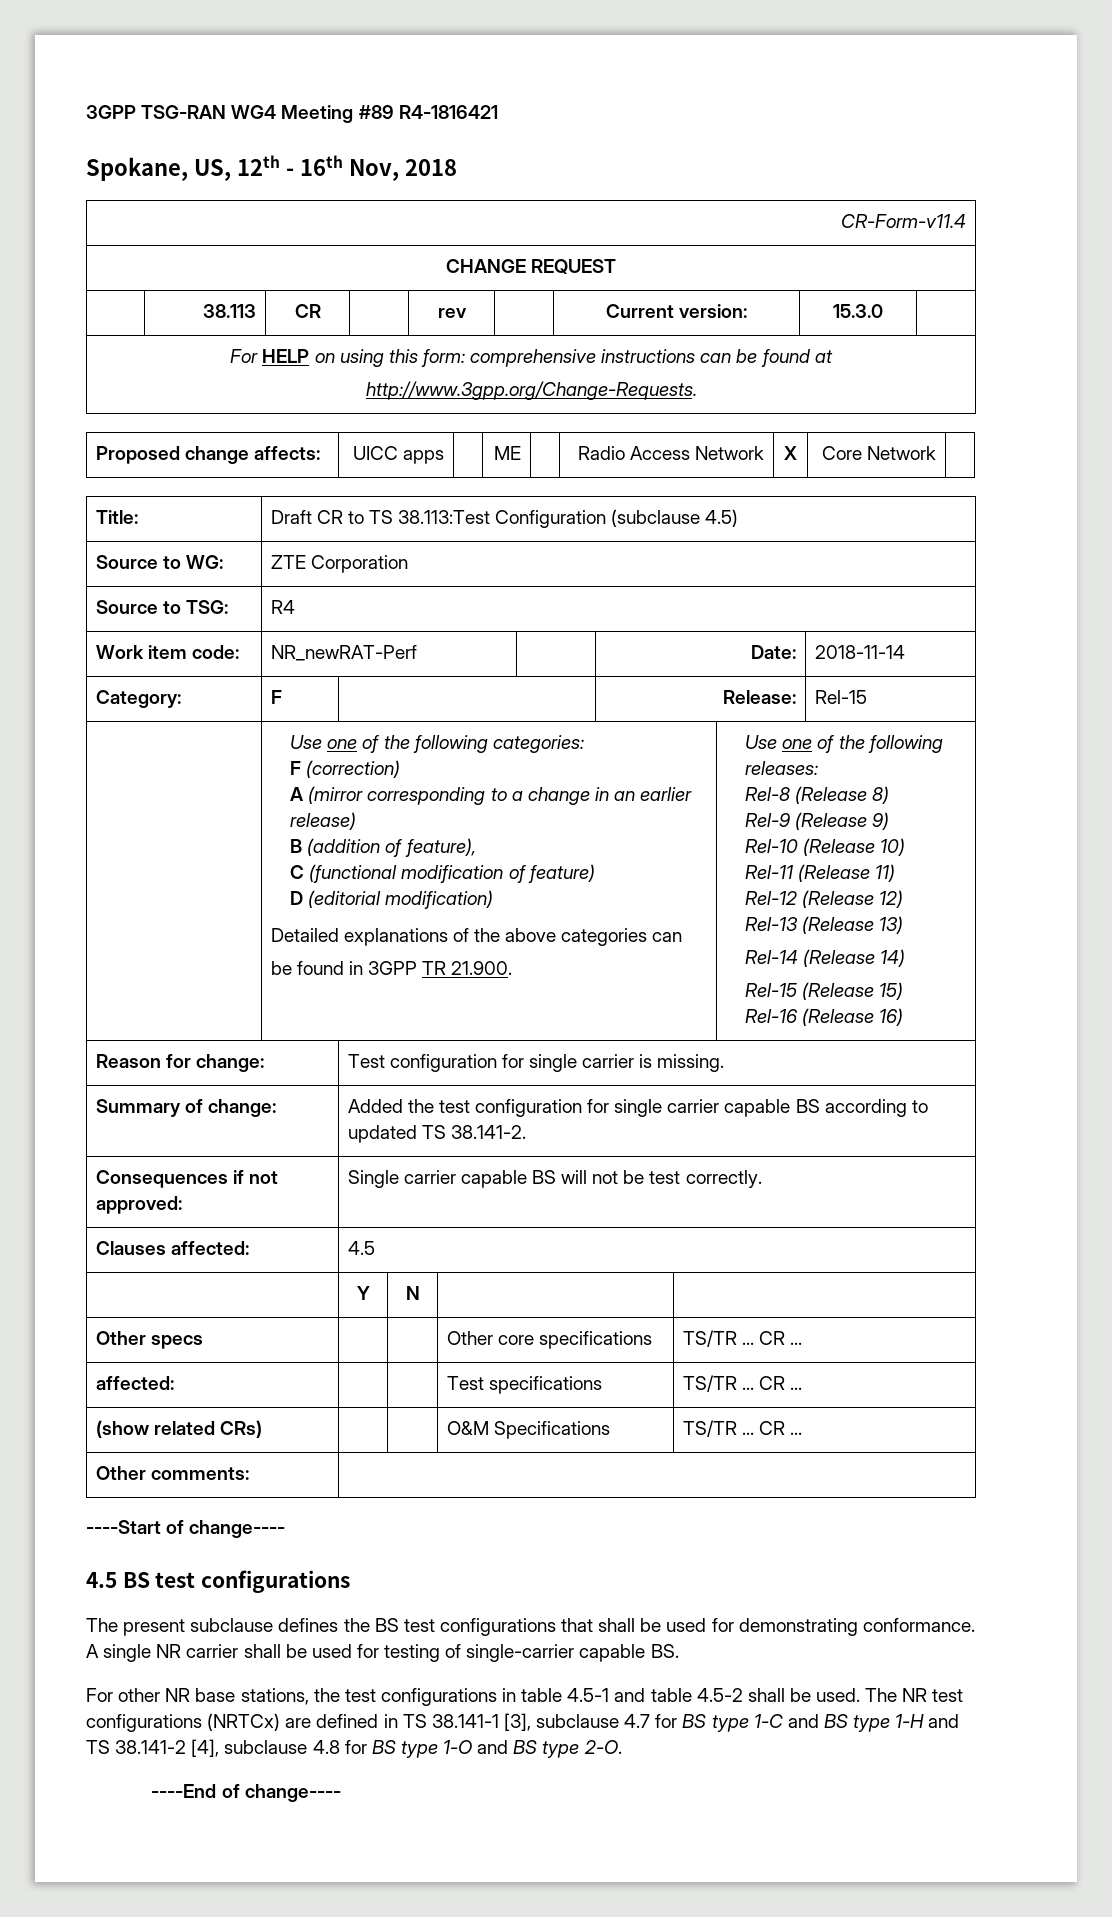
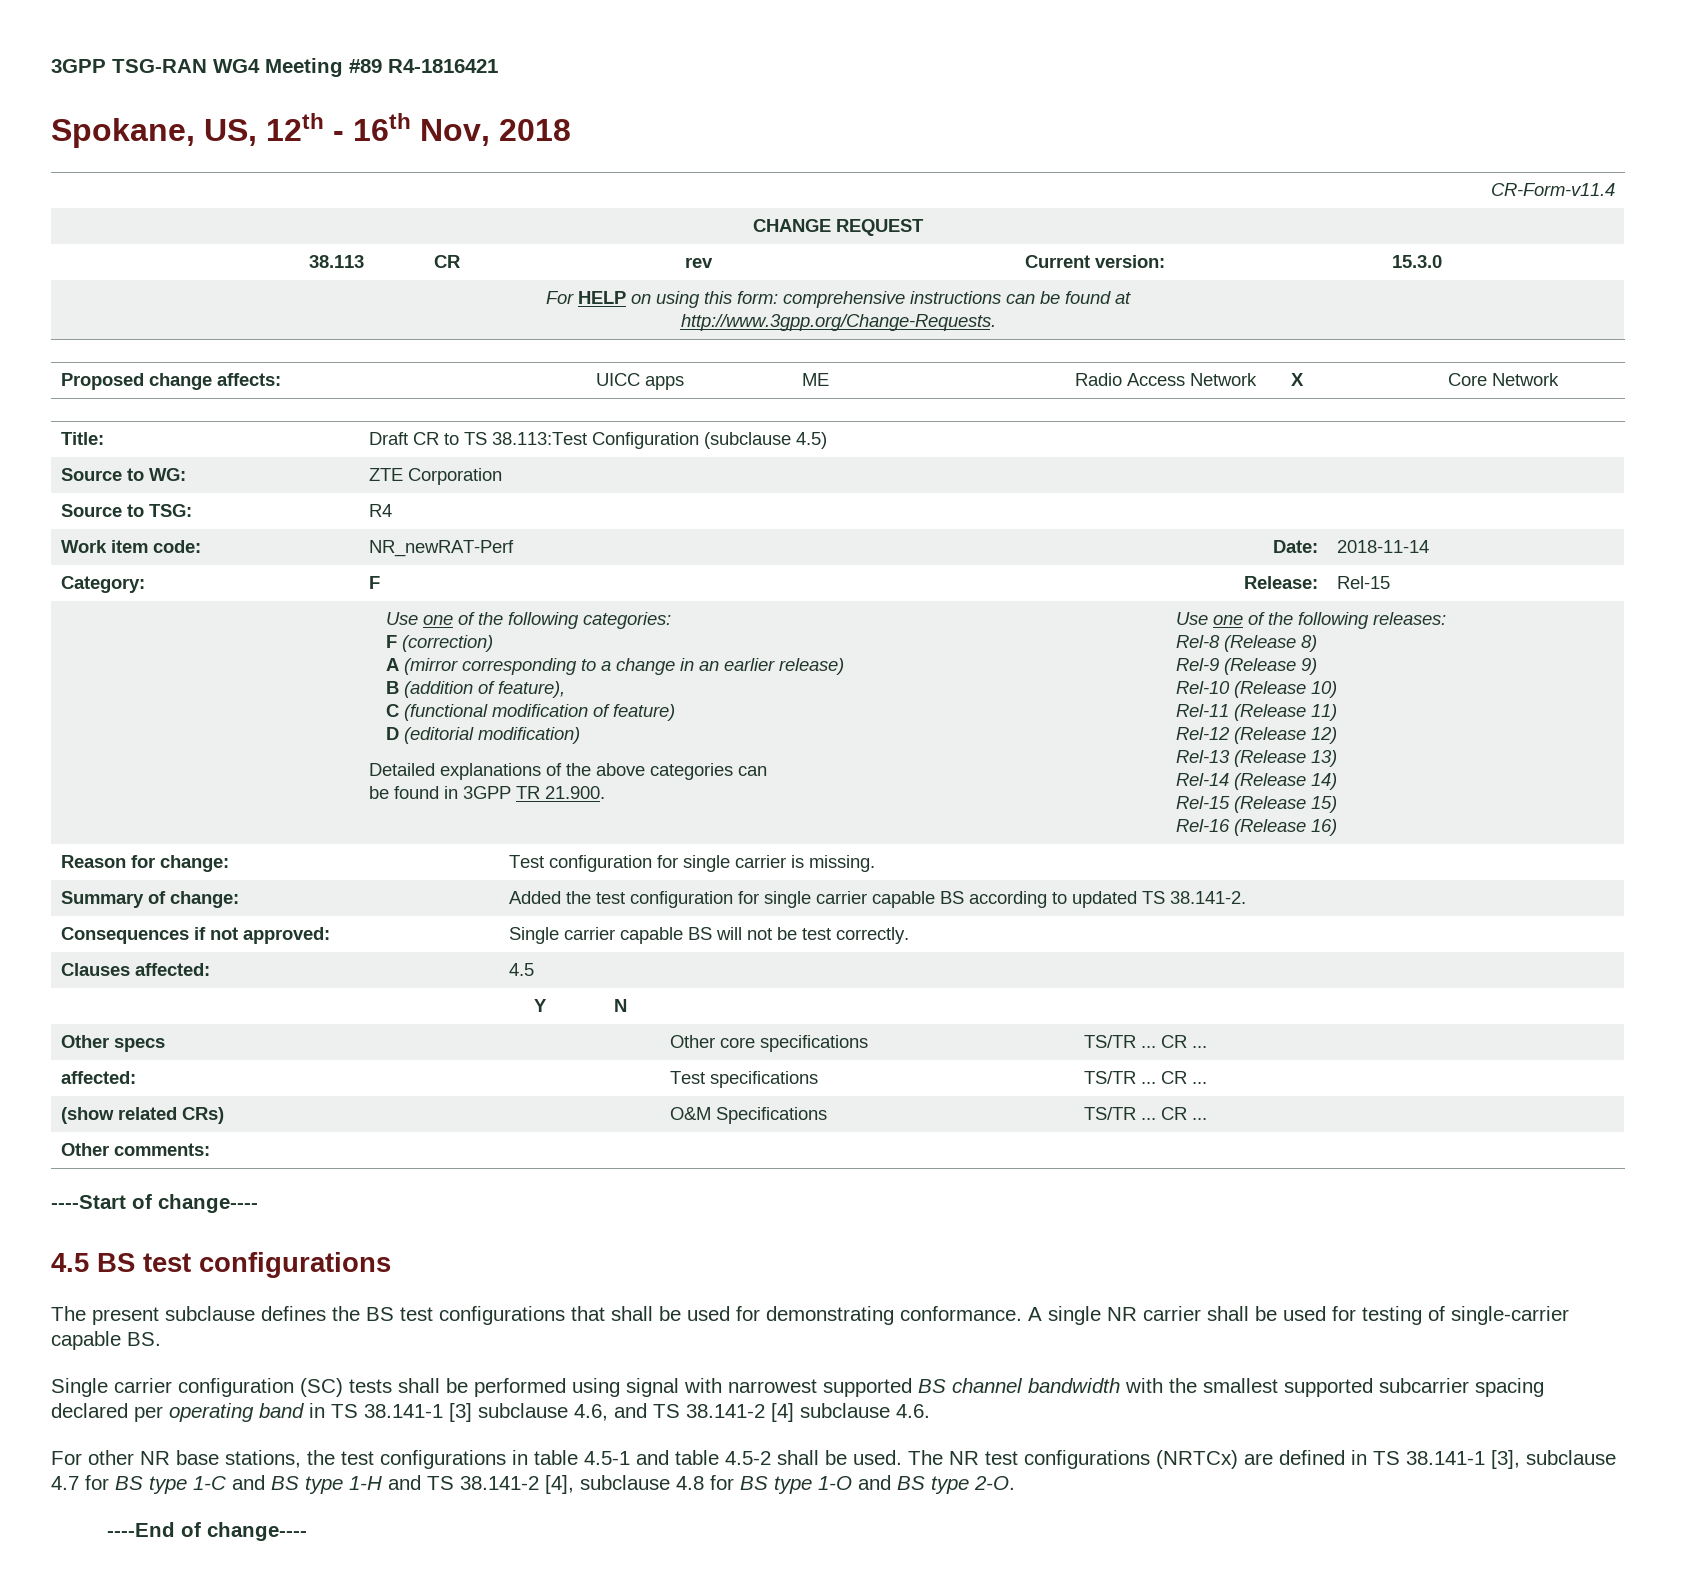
(679, 1651) none -> [51,1378,1544,1397] [51,1403,930,1422] // Single carrier configuration (SC) tests shall be performed using signal with narrowest supported BS channel bandwidth with the smallest supported subcarrier spacing declared per operating band in TS 38.141-1 [3] subclause 4.6, and TS 38.141-2 [4] subclause 4.6.

